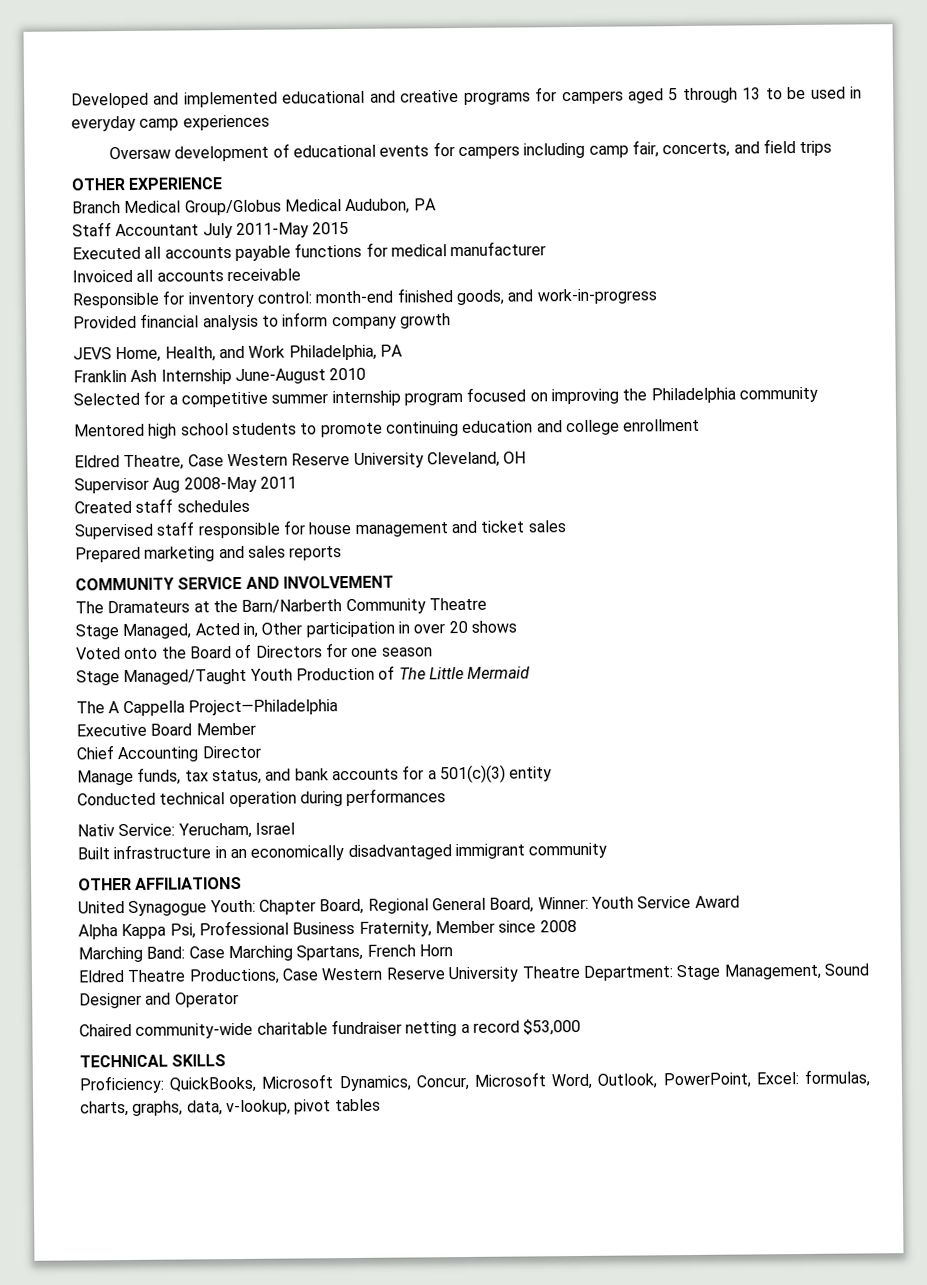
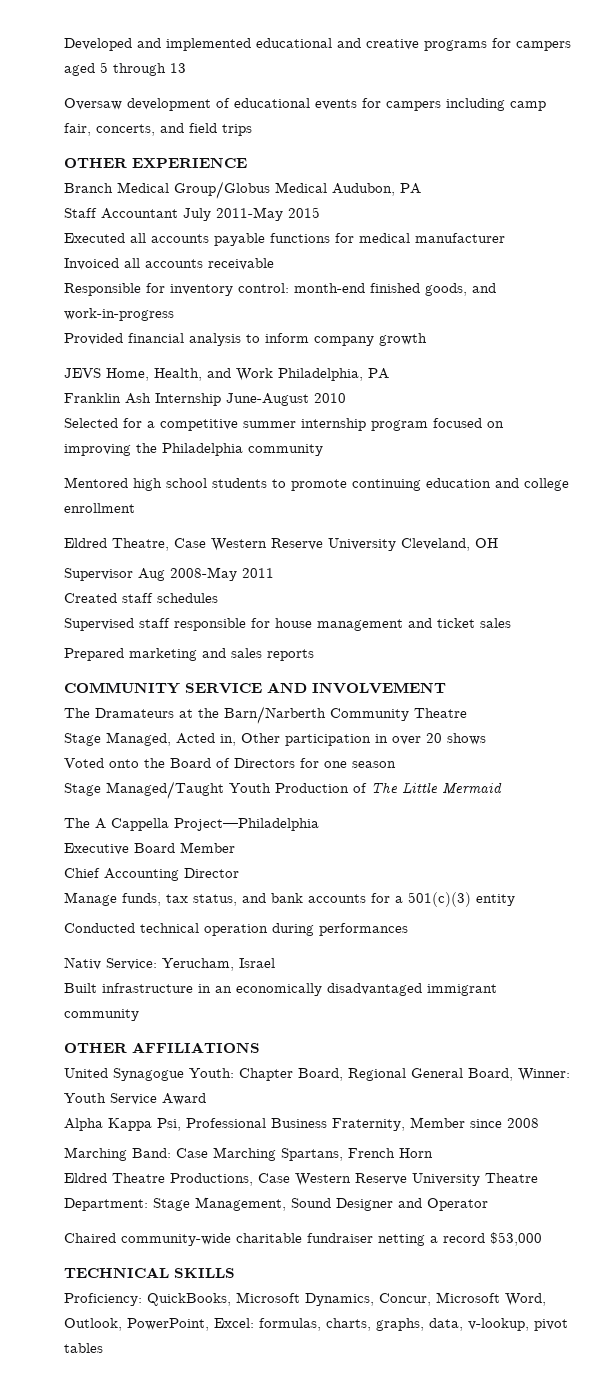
[765,86,862,100] [71,114,270,132] to be used in everyday camp experiences -> (186, 68) none

